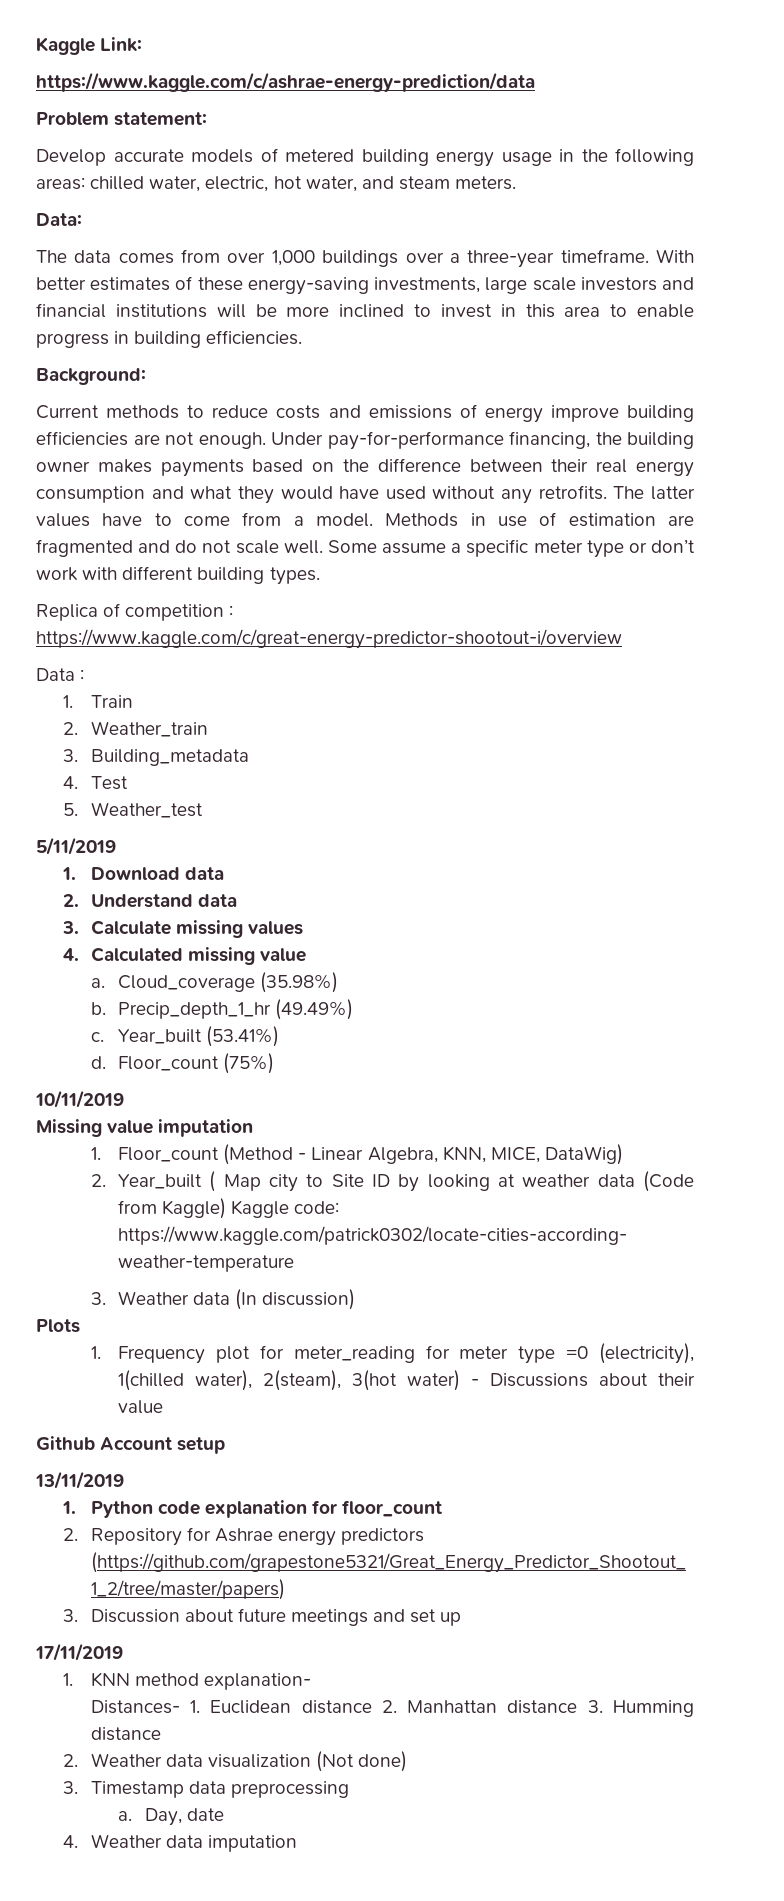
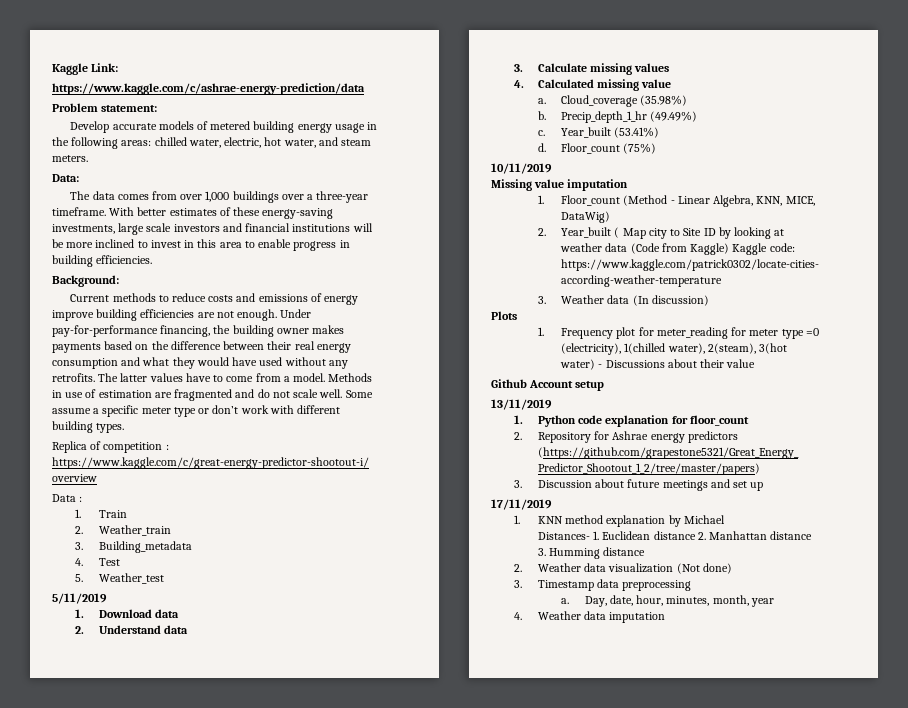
[203,1673,311,1690] explanation- -> [606,515,725,527] explanation by Michael
[187,1808,225,1821] date -> [609,595,774,607] date, hour, minutes, month, year

